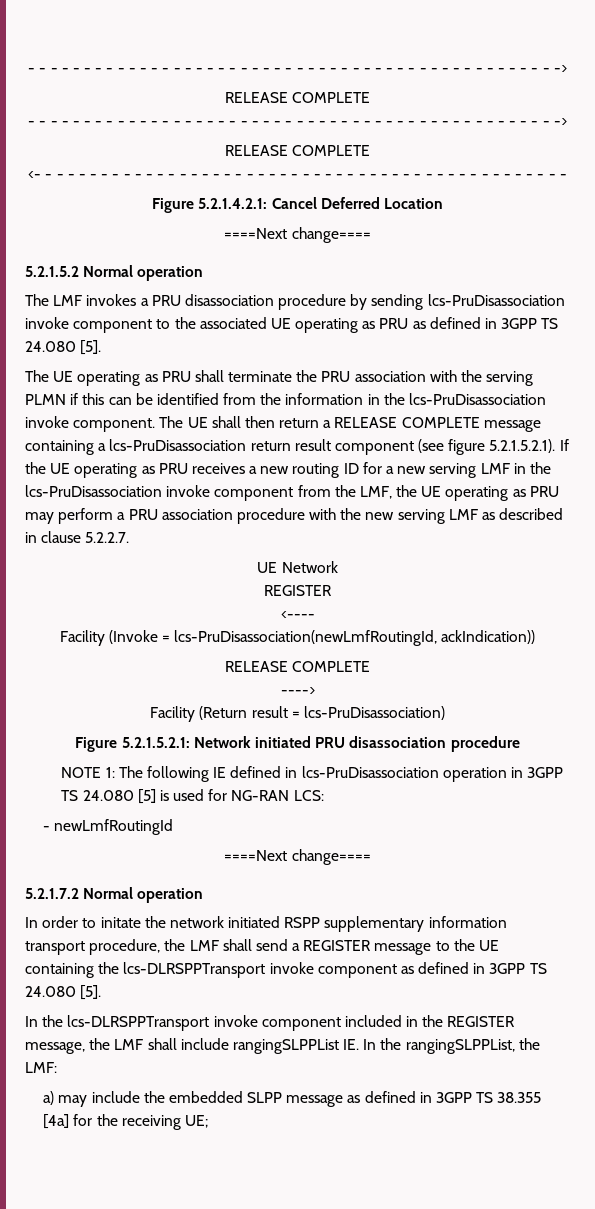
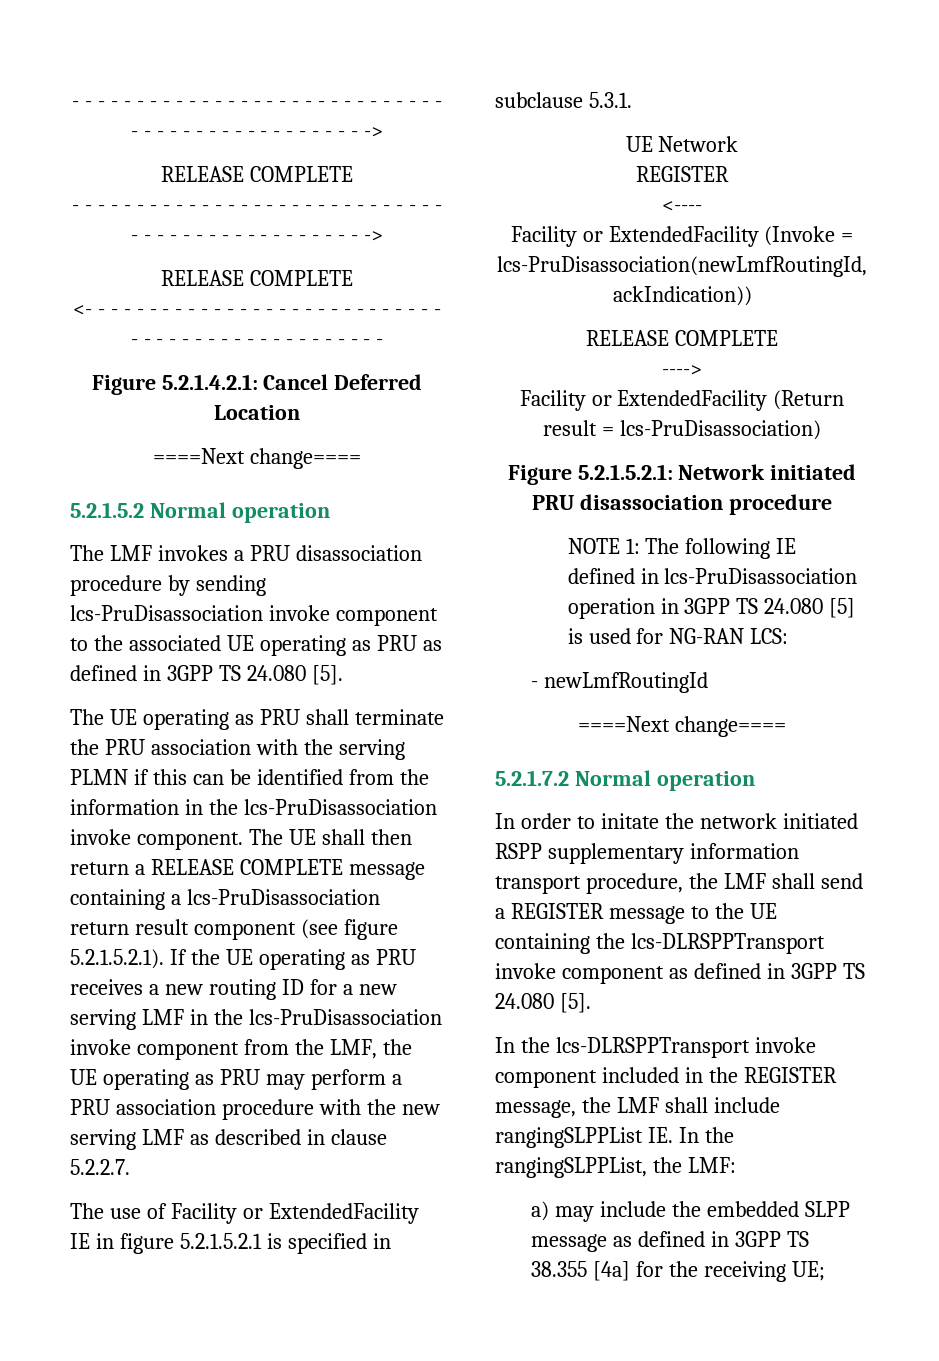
(130, 537) none -> [70,1203,419,1224] [70,1233,391,1254] [495,92,632,108] // The use of Facility or ExtendedFacility IE in figure 5.2.1.5.2.1 is specified in subclause 5.3.1.
(105, 638) none -> [582,226,759,247] or ExtendedFacility
(196, 714) none -> [591,390,768,411] or ExtendedFacility

